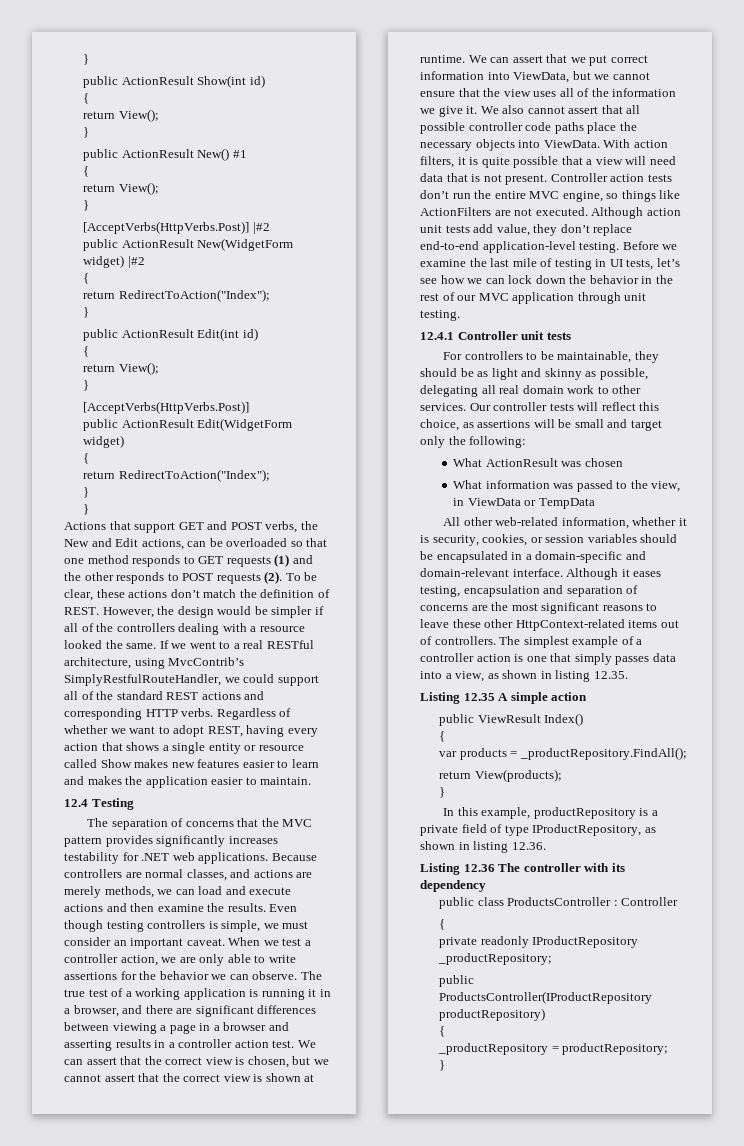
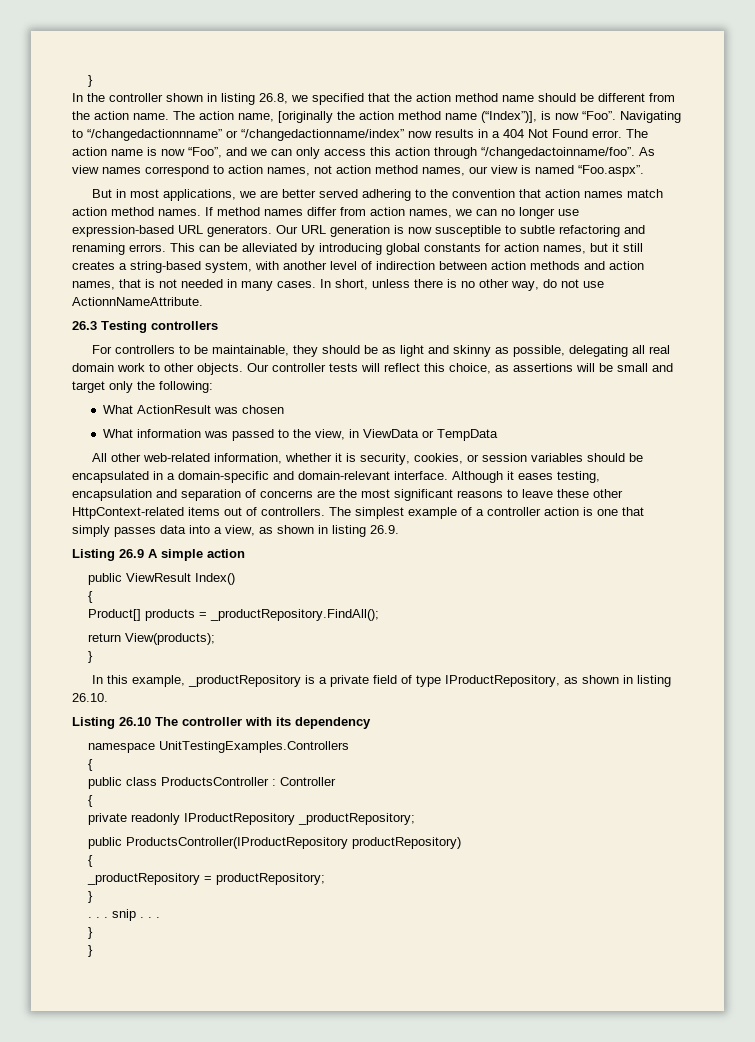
[83,54,90,65] [83,75,265,88] [83,93,90,104] [83,109,159,122] [83,127,90,138] [83,148,247,161] [83,166,90,177] [83,182,159,195] [83,200,90,211] [83,221,270,234] [83,238,294,251] [83,255,145,268] [83,273,90,284] [83,289,270,302] [83,307,90,318] [83,328,258,341] [83,346,90,357] [83,362,159,375] [83,380,90,391] [83,401,250,414] [83,418,293,431] [83,435,125,448] [83,453,90,464] [83,469,270,482] [83,487,90,498] [83,504,90,515] [64,521,318,533] [64,538,328,550] [64,554,313,567] [64,571,318,584] [64,589,330,601] [64,606,324,618] [64,623,305,635] [64,640,314,649] [64,657,245,669] [64,674,319,686] [64,691,265,700] [64,708,292,720] [64,725,318,737] [64,742,304,754] [64,759,319,768] [64,776,312,788] [64,798,134,810] [86,818,313,830] [64,835,278,847] [64,852,317,864] [64,869,313,881] [64,886,292,898] [64,903,298,912] [64,920,309,932] [64,937,311,949] [64,954,296,966] [64,971,322,980] [64,988,331,1000] [64,1005,317,1017] [64,1022,289,1034] [64,1039,316,1051] [64,1056,329,1068] [64,1073,315,1082] [420,54,648,66] [420,71,650,83] [420,88,677,97] [420,105,641,117] [420,122,637,134] [420,139,668,151] [420,156,676,168] [420,173,672,185] [420,190,681,202] [420,207,681,219] [420,224,633,236] [420,241,678,253] [420,258,680,270] [420,275,673,284] [420,292,647,304] [420,310,460,321] [420,331,571,340] } // public ActionResult Show(int id) // { // return View(); // } // public ActionResult New() #1 // { // return View(); // } // [AcceptVerbs(HttpVerbs.Post)] |#2 // public ActionResult New(WidgetForm widget) |#2 // { // return RedirectToAction("Index"); // } // public ActionResult Edit(int id) // { // return View(); // } // [AcceptVerbs(HttpVerbs.Post)] // public ActionResult Edit(WidgetForm widget) // { // return RedirectToAction("Index"); // } // } // Actions that support GET and POST verbs, the New and Edit actions, can be overloaded so that one method responds to GET requests (1) and the other responds to POST requests (2). To be clear, these actions don’t match the definition of REST. However, the design would be simpler if all of the controllers dealing with a resource looked the same. If we went to a real RESTful architecture, using MvcContrib’s SimplyRestfulRouteHandler, we could support all of the standard REST actions and corresponding HTTP verbs. Regardless of whether we want to adopt REST, having every action that shows a single entity or resource called Show makes new features easier to learn and makes the application easier to maintain. // 12.4 Testing // The separation of concerns that the MVC pattern provides significantly increases testability for .NET web applications. Because controllers are normal classes, and actions are merely methods, we can load and execute actions and then examine the results. Even though testing controllers is simple, we must consider an important caveat. When we test a controller action, we are only able to write assertions for the behavior we can observe. The true test of a working application is running it in a browser, and there are significant differences between viewing a page in a browser and asserting results in a controller action test. We can assert that the correct view is chosen, but we cannot assert that the correct view is shown at runtime. We can assert that we put correct information into ViewData, but we cannot ensure that the view uses all of the information we give it. We also cannot assert that all possible controller code paths place the necessary objects into ViewData. With action filters, it is quite possible that a view will need data that is not present. Controller action tests don’t run the entire MVC engine, so things like ActionFilters are not executed. Although action unit tests add value, they don’t replace end-to-end application-level testing. Before we examine the last mile of testing in UI tests, let’s see how we can lock down the behavior in the rest of our MVC application through unit testing. // 12.4.1 Controller unit tests -> [88,75,94,87] [72,93,675,105] [72,111,681,123] [72,129,648,141] [72,147,655,159] [72,165,644,177] [91,189,663,201] [72,207,579,219] [72,225,645,237] [72,243,643,255] [72,261,644,273] [72,279,604,291] [72,297,203,306] [72,321,218,333] } // In the controller shown in listing 26.8, we specified that the action method name should be different from the action name. The action name, [originally the action method name (“Index”)], is now “Foo”. Navigating to “/changedactionnname” or “/changedactionname/index” now results in a 404 Not Found error. The action name is now “Foo”, and we can only access this action through “/changedactoinname/foo”. As view names correspond to action names, not action method names, our view is named “Foo.aspx”. // But in most applications, we are better served adhering to the convention that action names match action method names. If method names differ from action names, we can no longer use expression-based URL generators. Our URL generation is now susceptible to subtle refactoring and renaming errors. This can be alleviated by introducing global constants for action names, but it still creates a string-based system, with another level of indirection between action methods and action names, that is not needed in many cases. In short, unless there is no other way, do not use ActionnNameAttribute. // 26.3 Testing controllers
[420,403,466,411] services. -> [197,363,243,375] objects.
[593,671,628,679] [420,692,495,704] 12.35. // Listing 12.35 -> [370,525,399,534] [72,549,144,561] 26.9. // Listing 26.9
[439,751,458,757] var -> [88,609,142,621] Product[]
[533,807,636,819] productRepository -> [187,675,301,687] _productRepository
[511,842,546,850] [420,863,495,875] 12.36. // Listing 12.36 -> [72,693,108,702] [72,717,151,729] 26.10. // Listing 26.10
(486, 886) none -> [88,741,350,753] [88,759,94,771] // namespace UnitTestingExamples.Controllers // {
(446, 1065) none -> [88,909,161,921] [88,927,94,939] [88,945,94,957] // . . . snip . . . // } // }

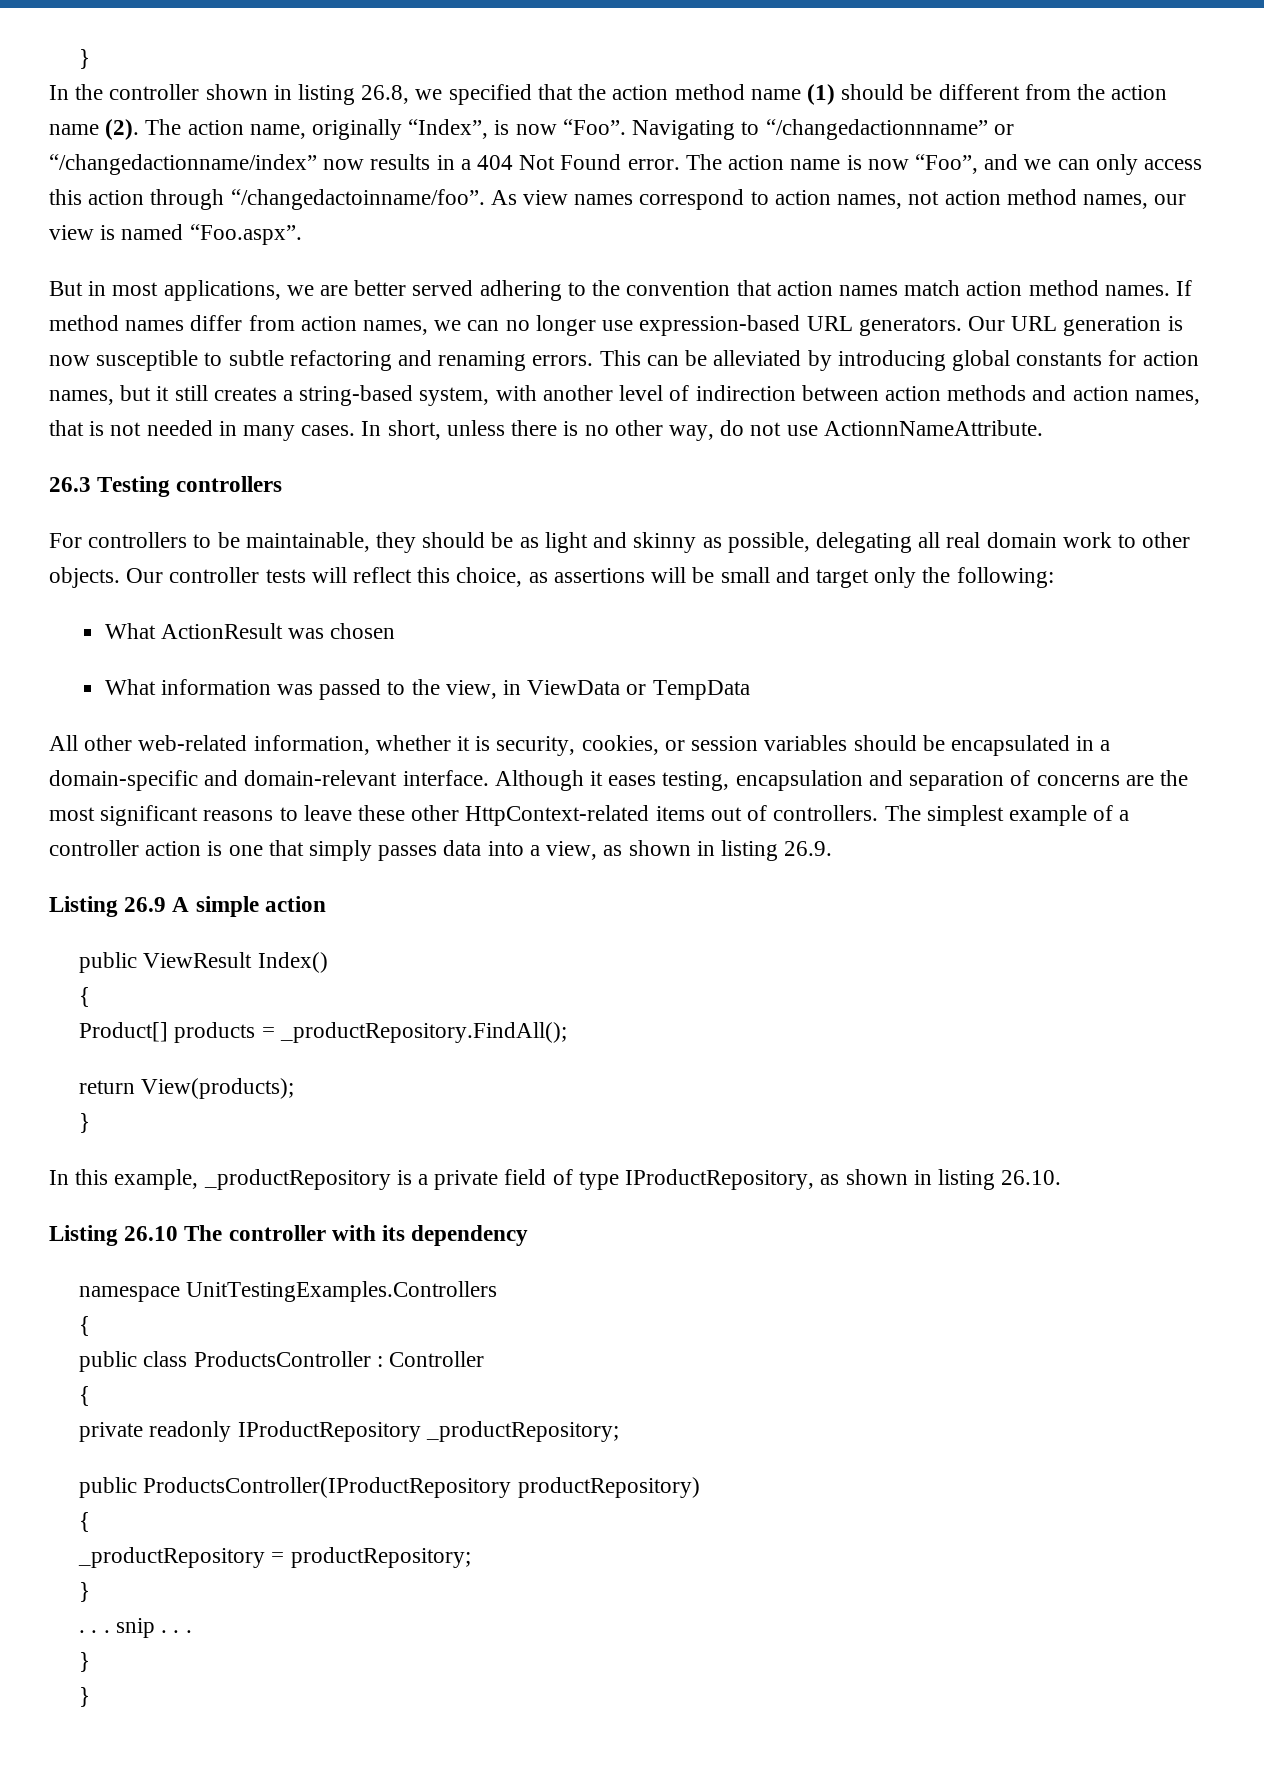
(534, 98) none -> [806,84,835,105] (1)
[133,113,169,120] name. -> [49,119,140,140] name (2).
[278,111,537,123] [originally the action method name (“Index”)], -> [312,119,489,140] originally “Index”,

